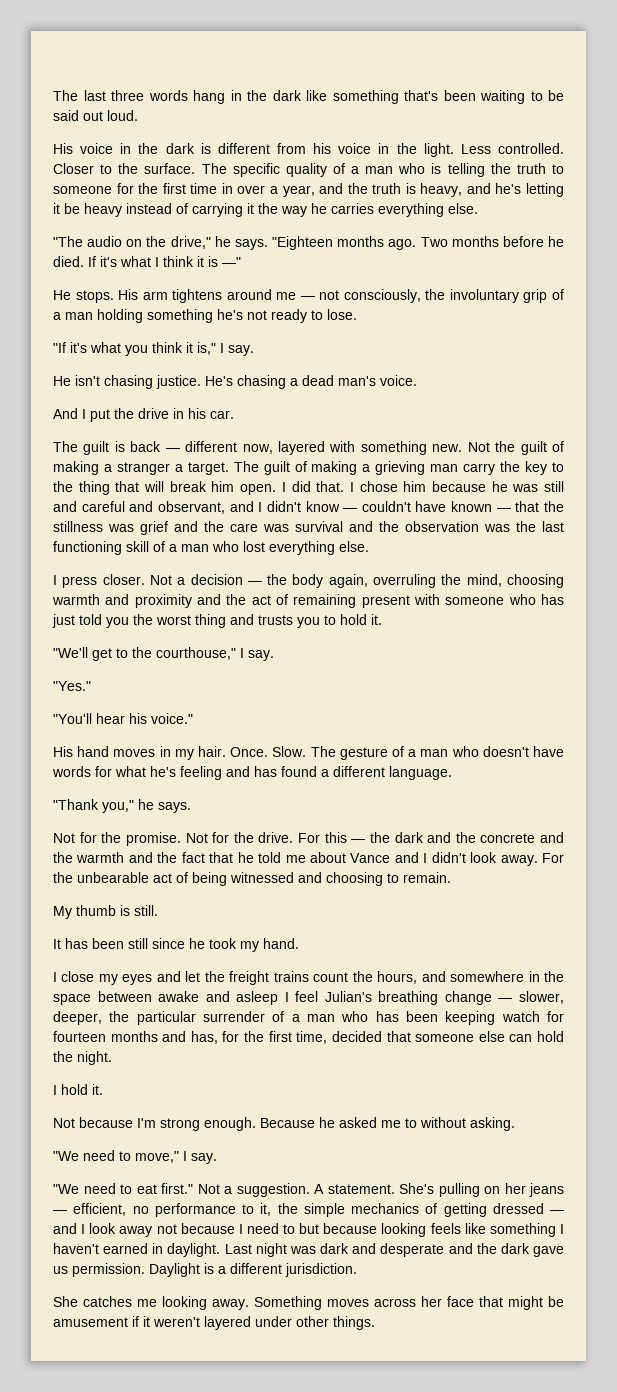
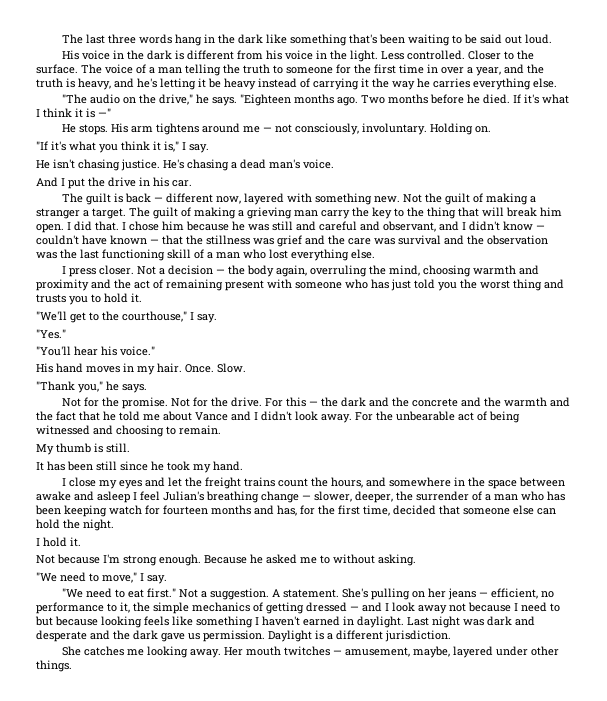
[232,163,442,177] specific quality of a man who is -> [105,64,182,74] voice of a man
[425,289,564,303] [53,309,357,323] the involuntary grip of a man holding something he's not ready to lose. -> [362,123,492,135] involuntary. Holding on.
[310,746,564,760] [52,766,452,780] The gesture of a man who doesn't have words for what he's feeling and has found a different language. -> (246, 368) none
[136,1011,196,1025] particular -> (413, 496) none
[254,1296,564,1310] [53,1316,200,1327] Something moves across her face that might be amusement if it weren't -> [224,646,451,658] Her mouth twitches — amusement, maybe,

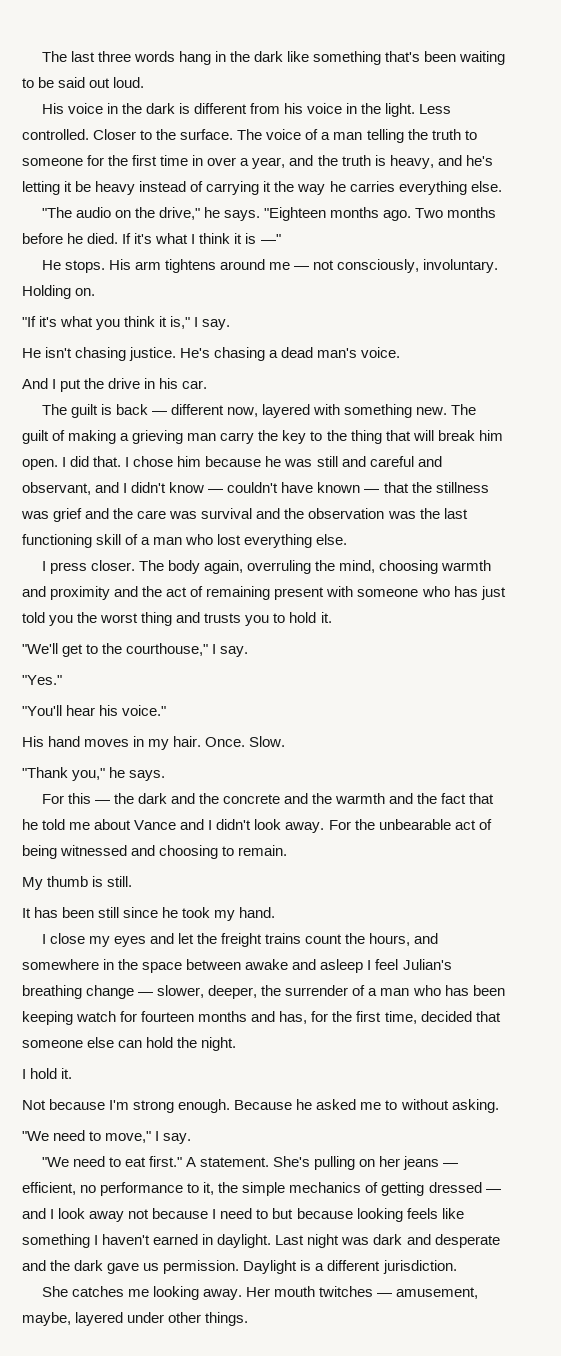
[403,193,537,205] [36,208,126,219] Not the guilt of making a stranger a target. -> (448, 411) none
[137,265,246,275] Not a decision — the -> [138,560,164,571] The
[62,397,263,409] Not for the promise. Not for the drive. -> (166, 775) none
[179,588,270,600] Not a suggestion. -> (182, 1161) none

